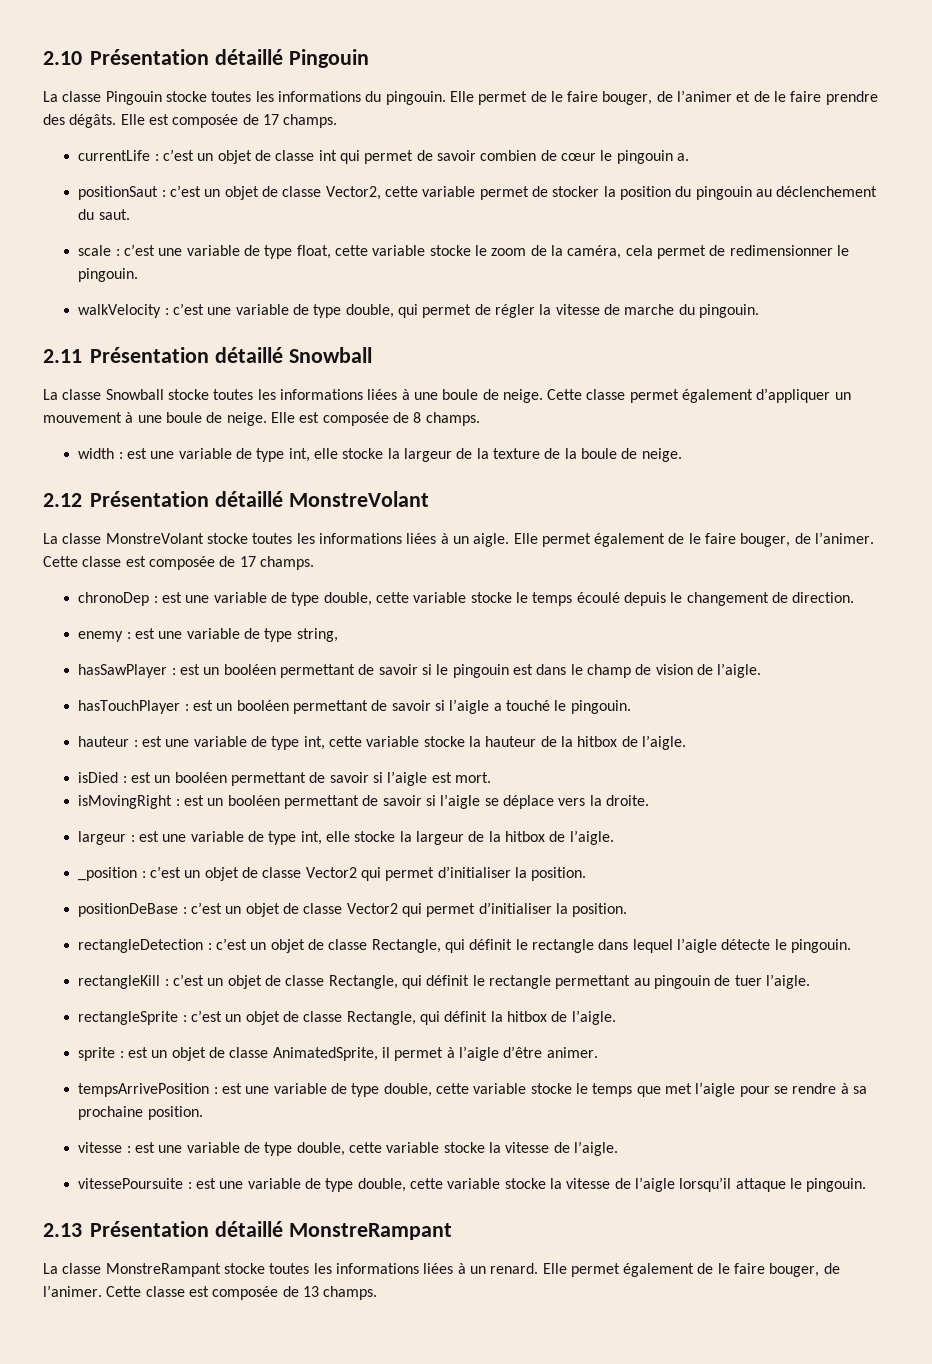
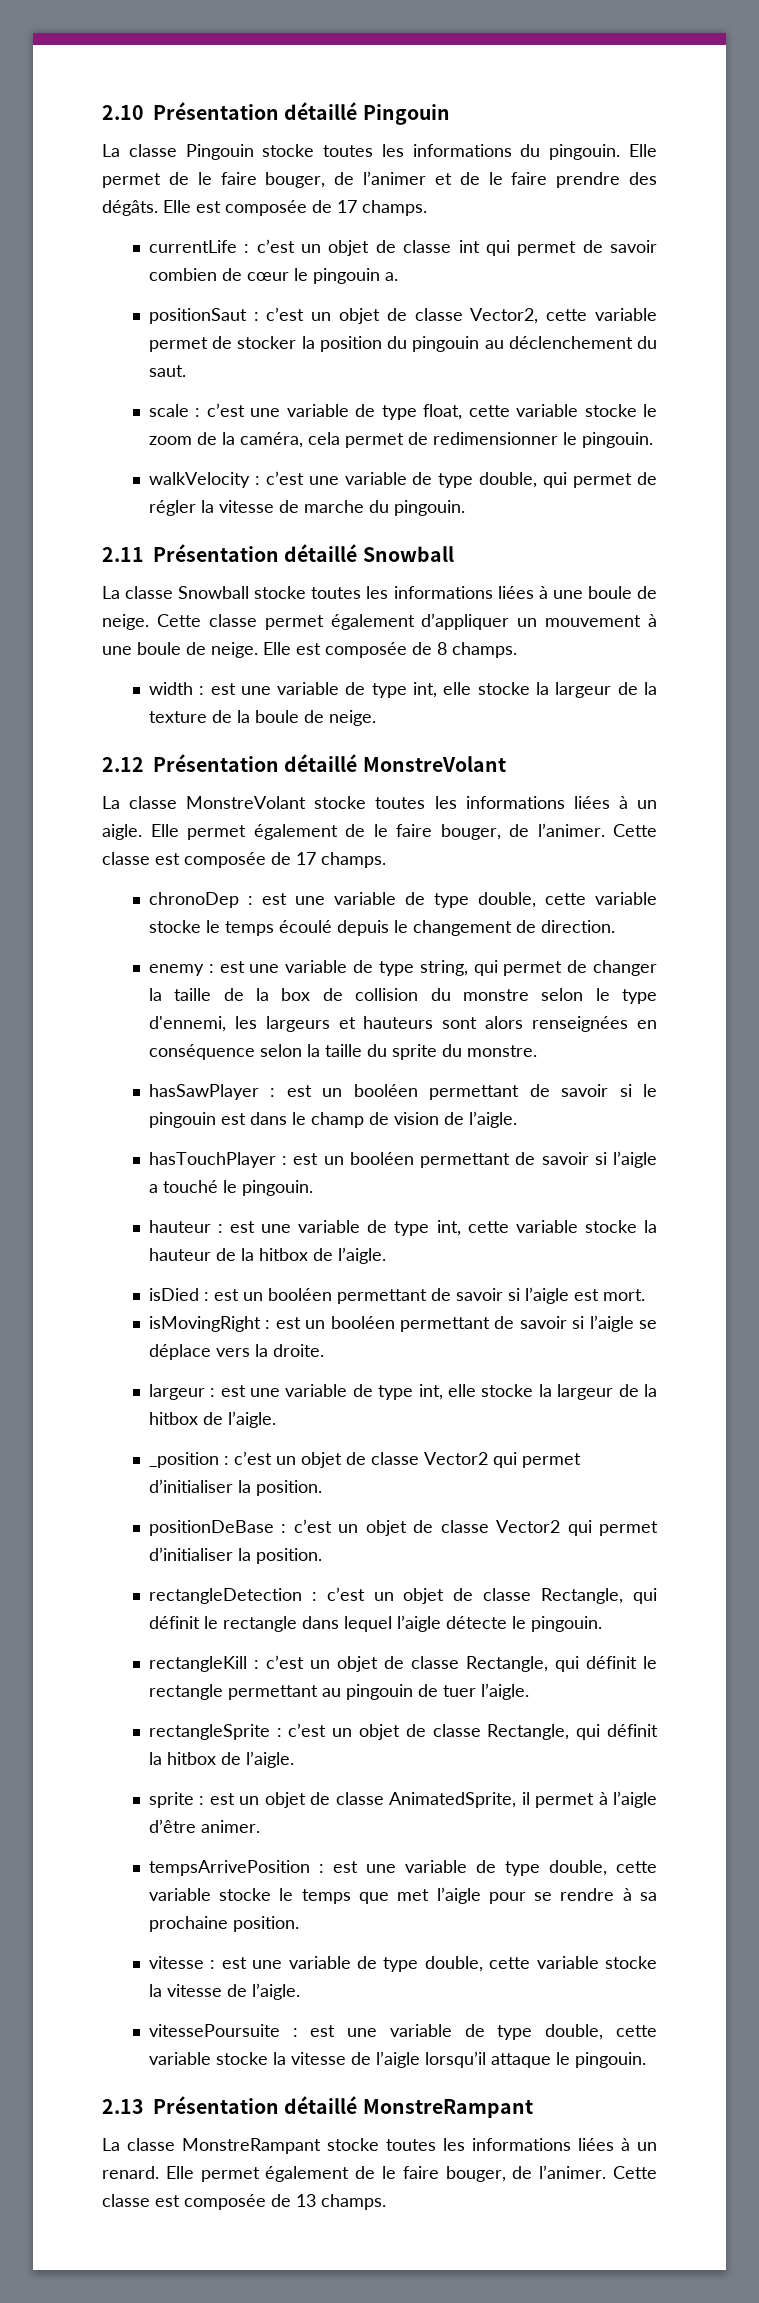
(338, 635) none -> [473,960,658,976] [148,988,657,1004] [148,1016,658,1032] [148,1044,537,1060] qui permet de changer la taille de la box de collision du monstre selon le type d'ennemi, les largeurs et hauteurs sont alors renseignées en conséquence selon la taille du sprite du monstre.

